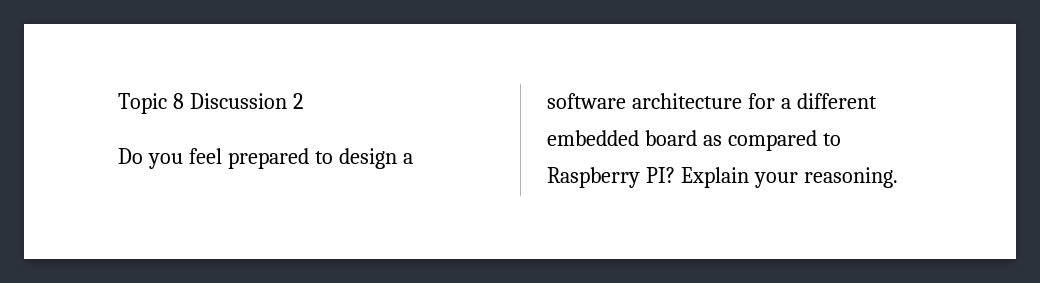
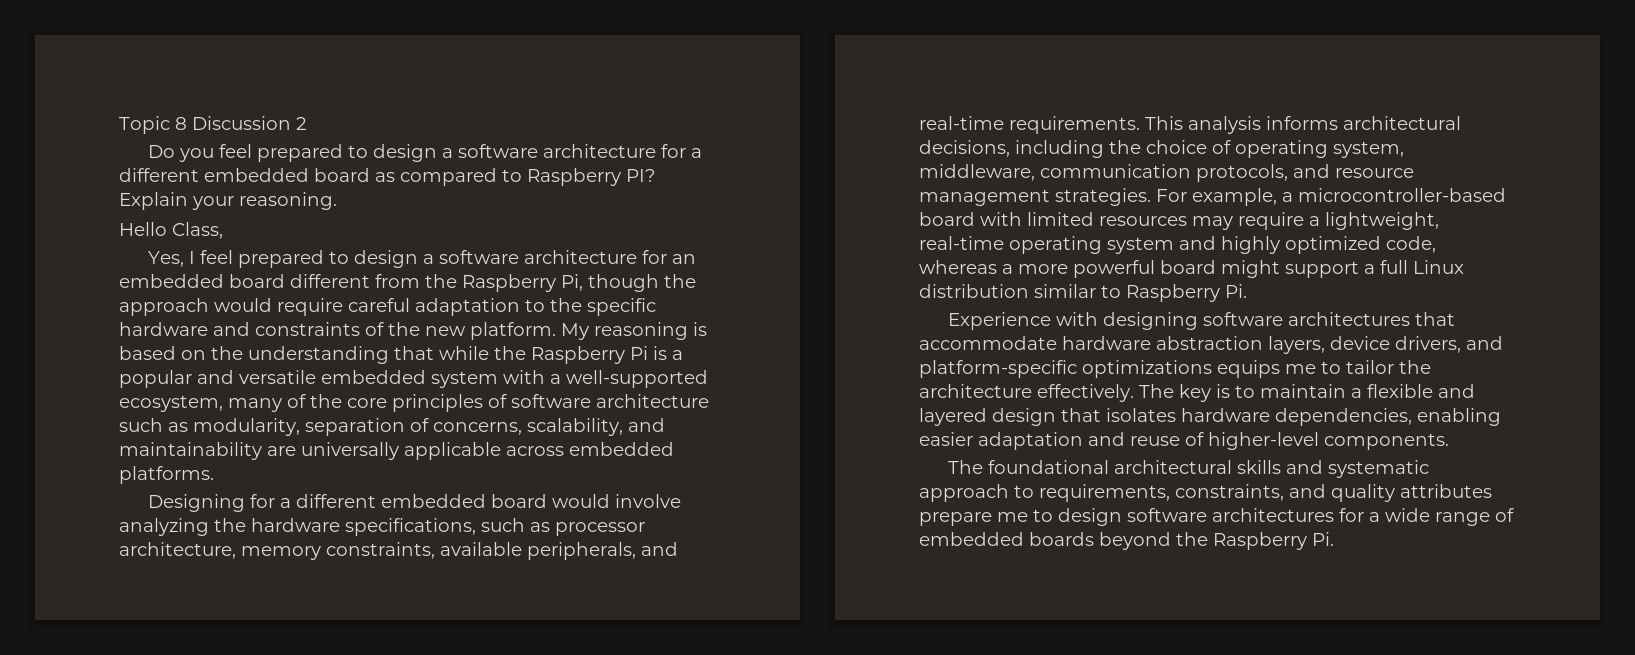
(898, 177) none -> [119,222,223,239] [147,250,696,268] [119,274,696,292] [119,298,656,316] [119,322,707,340] [119,346,683,364] [119,370,708,388] [119,394,709,412] [119,418,665,436] [119,442,674,460] [119,466,214,484] [147,494,681,512] [119,518,645,536] [119,542,678,560] [919,116,1461,134] [919,140,1404,158] [919,164,1414,182] [919,188,1506,206] [919,212,1439,230] [919,236,1436,254] [919,260,1464,278] [919,284,1247,302] [947,312,1455,330] [919,336,1503,354] [919,360,1431,378] [919,384,1475,402] [919,408,1501,426] [919,432,1449,450] [947,460,1429,478] [919,484,1492,502] [919,508,1514,526] [919,532,1334,550] // Hello Class, // Yes, I feel prepared to design a software architecture for an embedded board different from the Raspberry Pi, though the approach would require careful adaptation to the specific hardware and constraints of the new platform. My reasoning is based on the understanding that while the Raspberry Pi is a popular and versatile embedded system with a well-supported ecosystem, many of the core principles of software architecture such as modularity, separation of concerns, scalability, and maintainability are universally applicable across embedded platforms. // Designing for a different embedded board would involve analyzing the hardware specifications, such as processor architecture, memory constraints, available peripherals, and real-time requirements. This analysis informs architectural decisions, including the choice of operating system, middleware, communication protocols, and resource management strategies. For example, a microcontroller-based board with limited resources may require a lightweight, real-time operating system and highly optimized code, whereas a more powerful board might support a full Linux distribution similar to Raspberry Pi. // Experience with designing software architectures that accommodate hardware abstraction layers, device drivers, and platform-specific optimizations equips me to tailor the architecture effectively. The key is to maintain a flexible and layered design that isolates hardware dependencies, enabling easier adaptation and reuse of higher-level components. // The foundational architectural skills and systematic approach to requirements, constraints, and quality attributes prepare me to design software architectures for a wide range of embedded boards beyond the Raspberry Pi.

